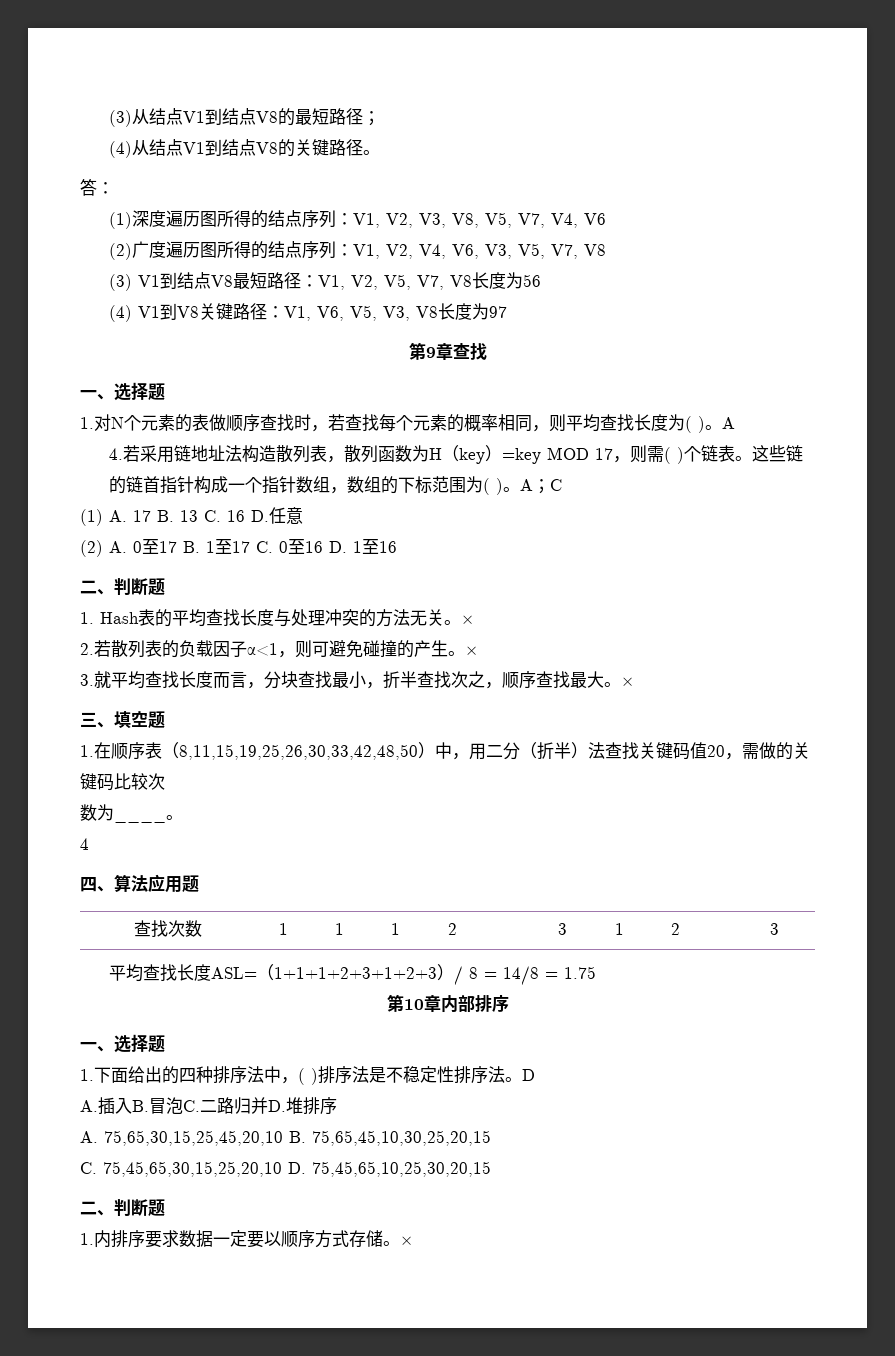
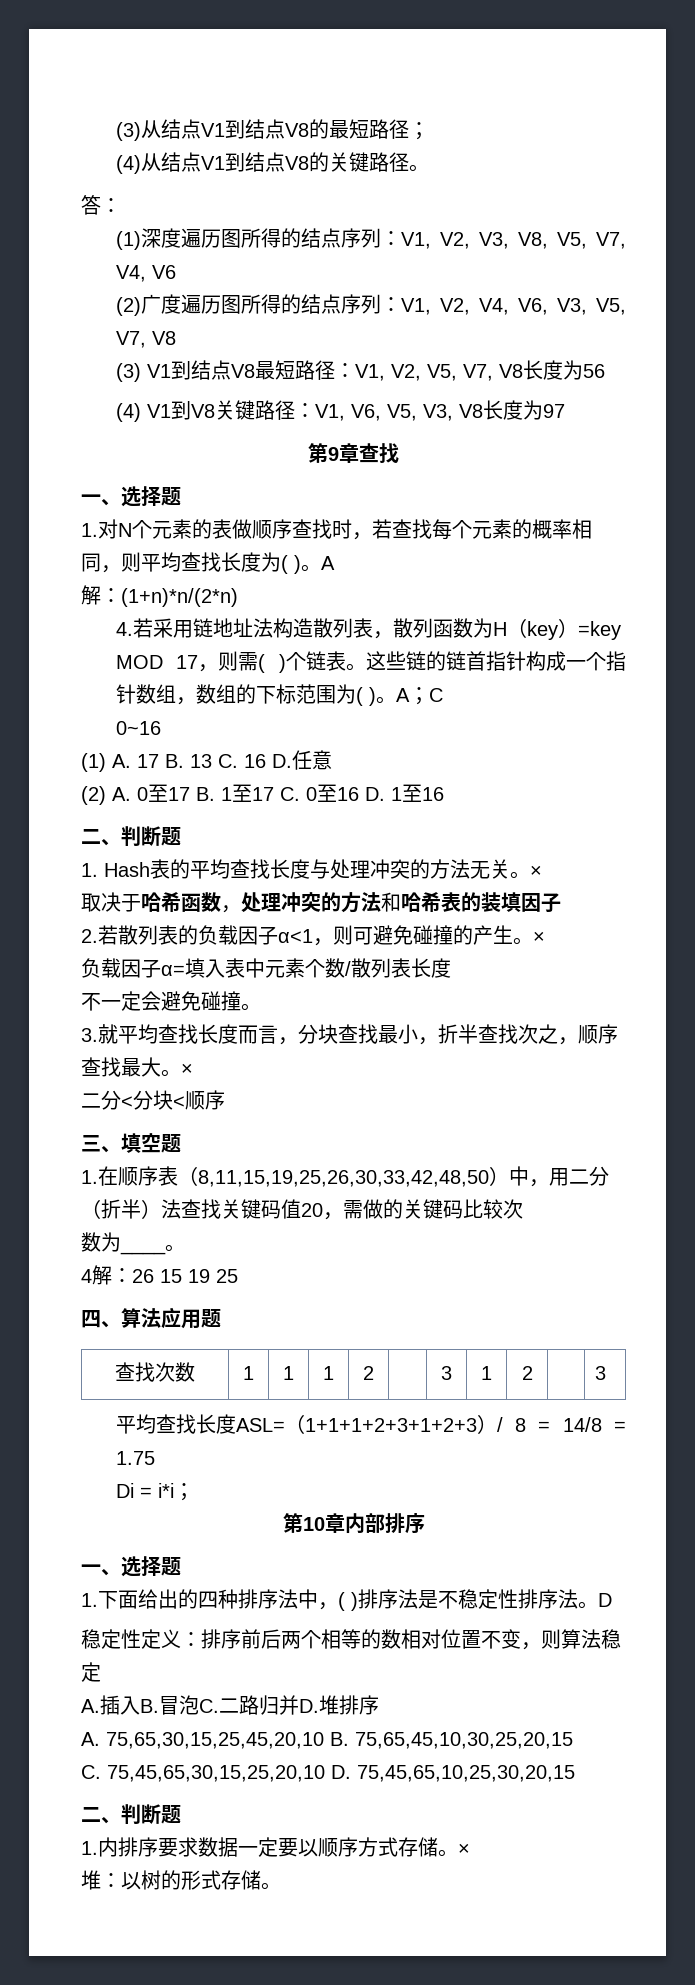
(735, 423) none -> [81,585,238,607] // 解：(1+n)*n/(2*n)
(563, 485) none -> [115,721,161,735] // 0~16
(474, 619) none -> [81,892,561,913] // 取决于哈希函数，处理冲突的方法和哈希表的装填因子
(478, 650) none -> [81,958,451,978] [81,991,261,1011] // 负载因子α=填入表中元素个数/散列表长度 // 不一定会避免碰撞。
(634, 681) none -> [81,1090,225,1110] // 二分<分块<顺序
(89, 844) none -> [92,1265,238,1285] 解：26 15 19 25
(597, 972) none -> [115,1483,194,1501] // Di = i*i；
(535, 1075) none -> [81,1629,621,1650] [81,1662,101,1682] // 稳定性定义：排序前后两个相等的数相对位置不变，则算法稳定
(413, 1240) none -> [81,1870,281,1890] // 堆：以树的形式存储。

